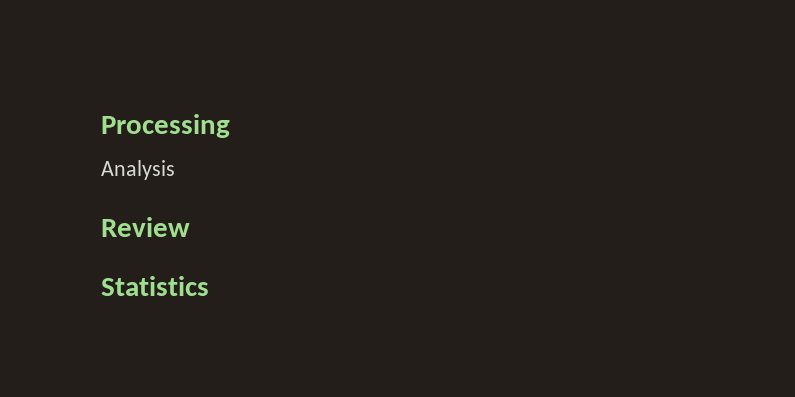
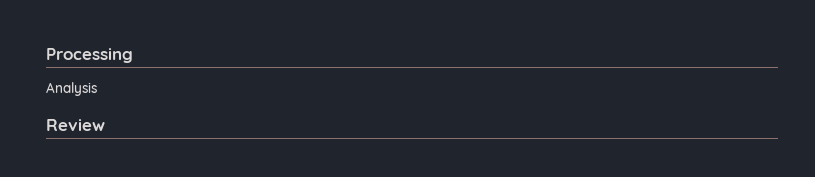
[101,276,209,296] // Statistics -> (105, 125) none

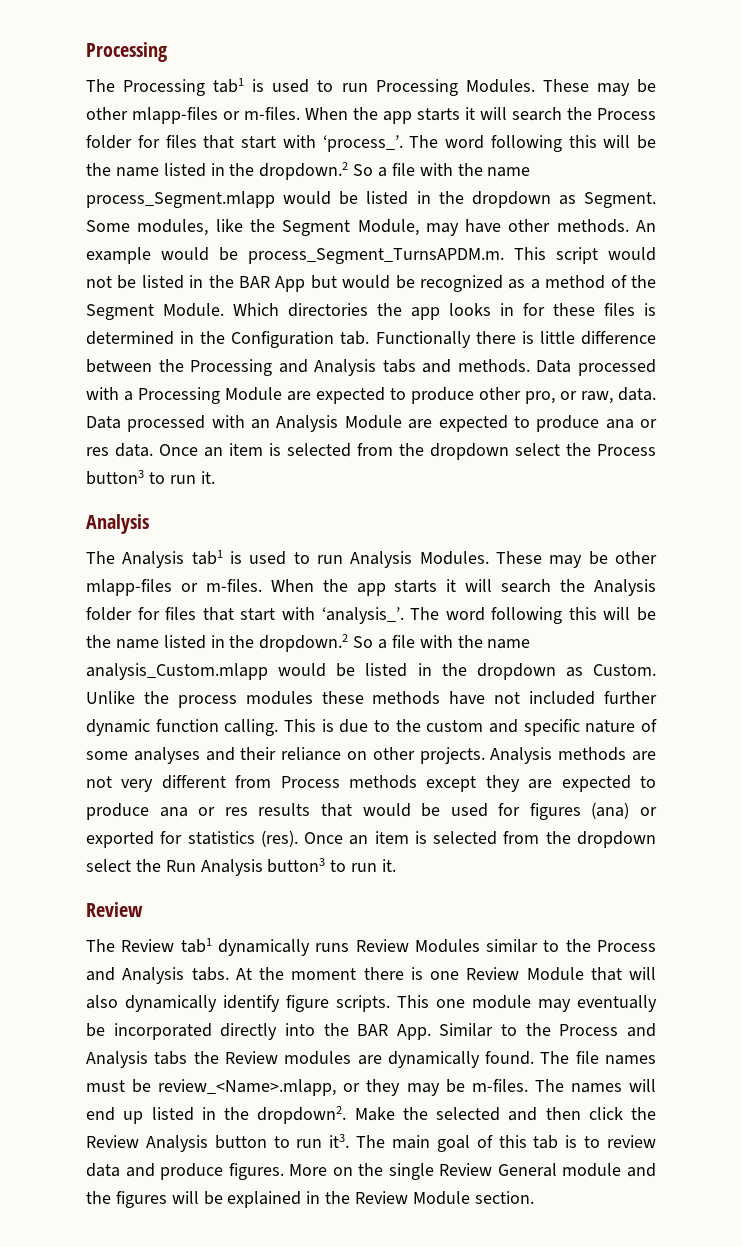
[46,82,97,96] [46,119,105,131] Analysis // Review -> [86,78,656,96] [86,107,656,124] [86,135,656,152] [86,162,531,180] [86,191,656,208] [86,219,656,236] [86,247,656,264] [86,275,656,292] [86,303,656,320] [86,331,656,348] [86,359,656,376] [86,387,656,404] [86,415,657,432] [86,443,656,460] [86,470,215,485] [86,514,149,534] [86,550,657,568] [86,579,656,596] [86,607,656,624] [86,634,531,652] [86,663,656,680] [86,691,658,708] [86,719,658,736] [86,747,656,764] [86,775,656,792] [86,802,657,820] [86,830,656,848] [86,858,397,876] [86,902,143,917] [86,938,657,956] [86,967,656,984] [86,995,657,1012] [86,1023,656,1040] [86,1051,656,1068] [86,1079,657,1096] [86,1106,656,1124] [86,1134,656,1152] [86,1163,656,1180] [86,1191,534,1208] The Processing tab1 is used to run Processing Modules. These may be other mlapp-files or m-files. When the app starts it will search the Process folder for files that start with ‘process_’. The word following this will be the name listed in the dropdown.2 So a file with the name process_Segment.mlapp would be listed in the dropdown as Segment. Some modules, like the Segment Module, may have other methods. An example would be process_Segment_TurnsAPDM.m. This script would not be listed in the BAR App but would be recognized as a method of the Segment Module. Which directories the app looks in for these files is determined in the Configuration tab. Functionally there is little difference between the Processing and Analysis tabs and methods. Data processed with a Processing Module are expected to produce other pro, or raw, data. Data processed with an Analysis Module are expected to produce ana or res data. Once an item is selected from the dropdown select the Process button3 to run it. // Analysis // The Analysis tab1 is used to run Analysis Modules. These may be other mlapp-files or m-files. When the app starts it will search the Analysis folder for files that start with ‘analysis_’. The word following this will be the name listed in the dropdown.2 So a file with the name analysis_Custom.mlapp would be listed in the dropdown as Custom. Unlike the process modules these methods have not included further dynamic function calling. This is due to the custom and specific nature of some analyses and their reliance on other projects. Analysis methods are not very different from Process methods except they are expected to produce ana or res results that would be used for figures (ana) or exported for statistics (res). Once an item is selected from the dropdown select the Run Analysis button3 to run it. // Review // The Review tab1 dynamically runs Review Modules similar to the Process and Analysis tabs. At the moment there is one Review Module that will also dynamically identify figure scripts. This one module may eventually be incorporated directly into the BAR App. Similar to the Process and Analysis tabs the Review modules are dynamically found. The file names must be review_<Name>.mlapp, or they may be m-files. The names will end up listed in the dropdown2. Make the selected and then click the Review Analysis button to run it3. The main goal of this tab is to review data and produce figures. More on the single Review General module and the figures will be explained in the Review Module section.

